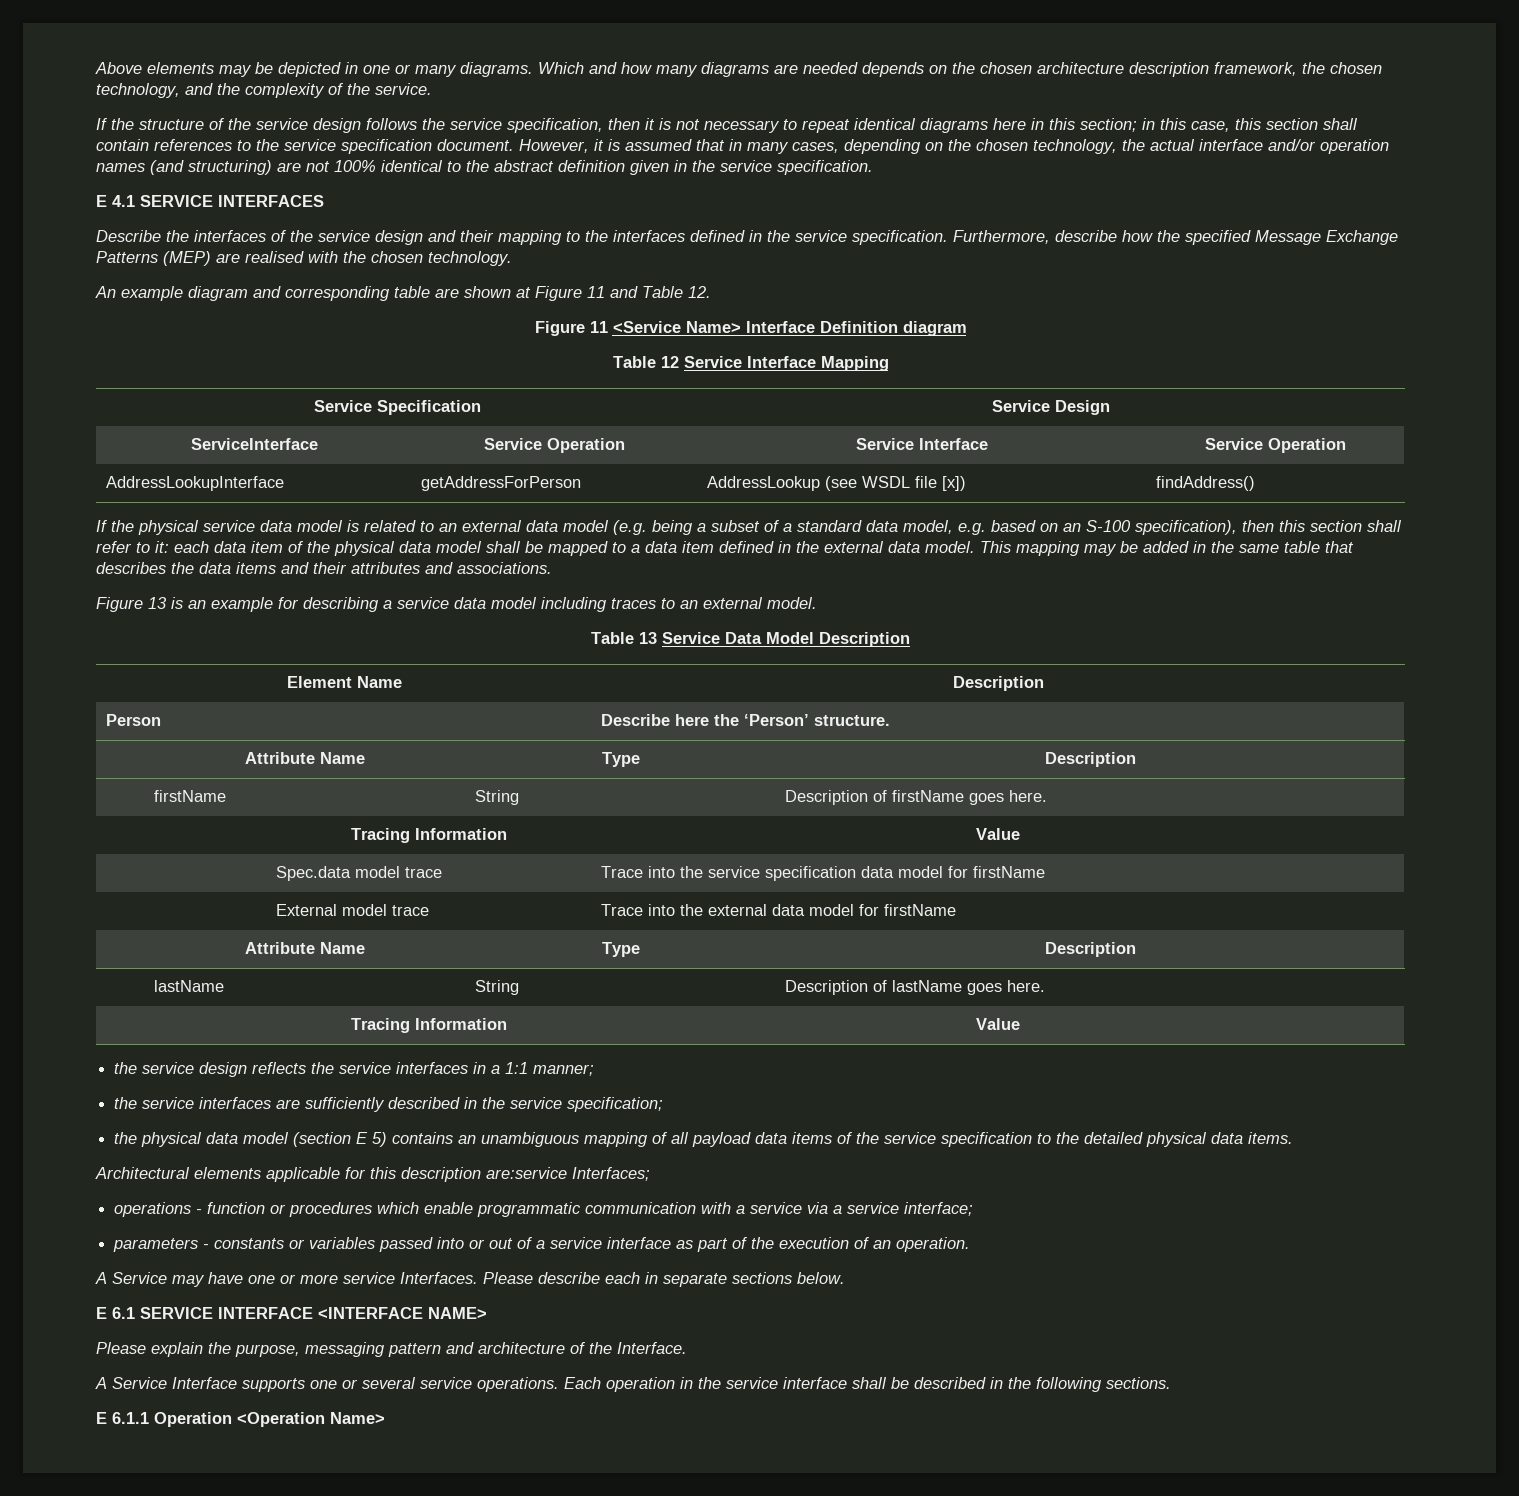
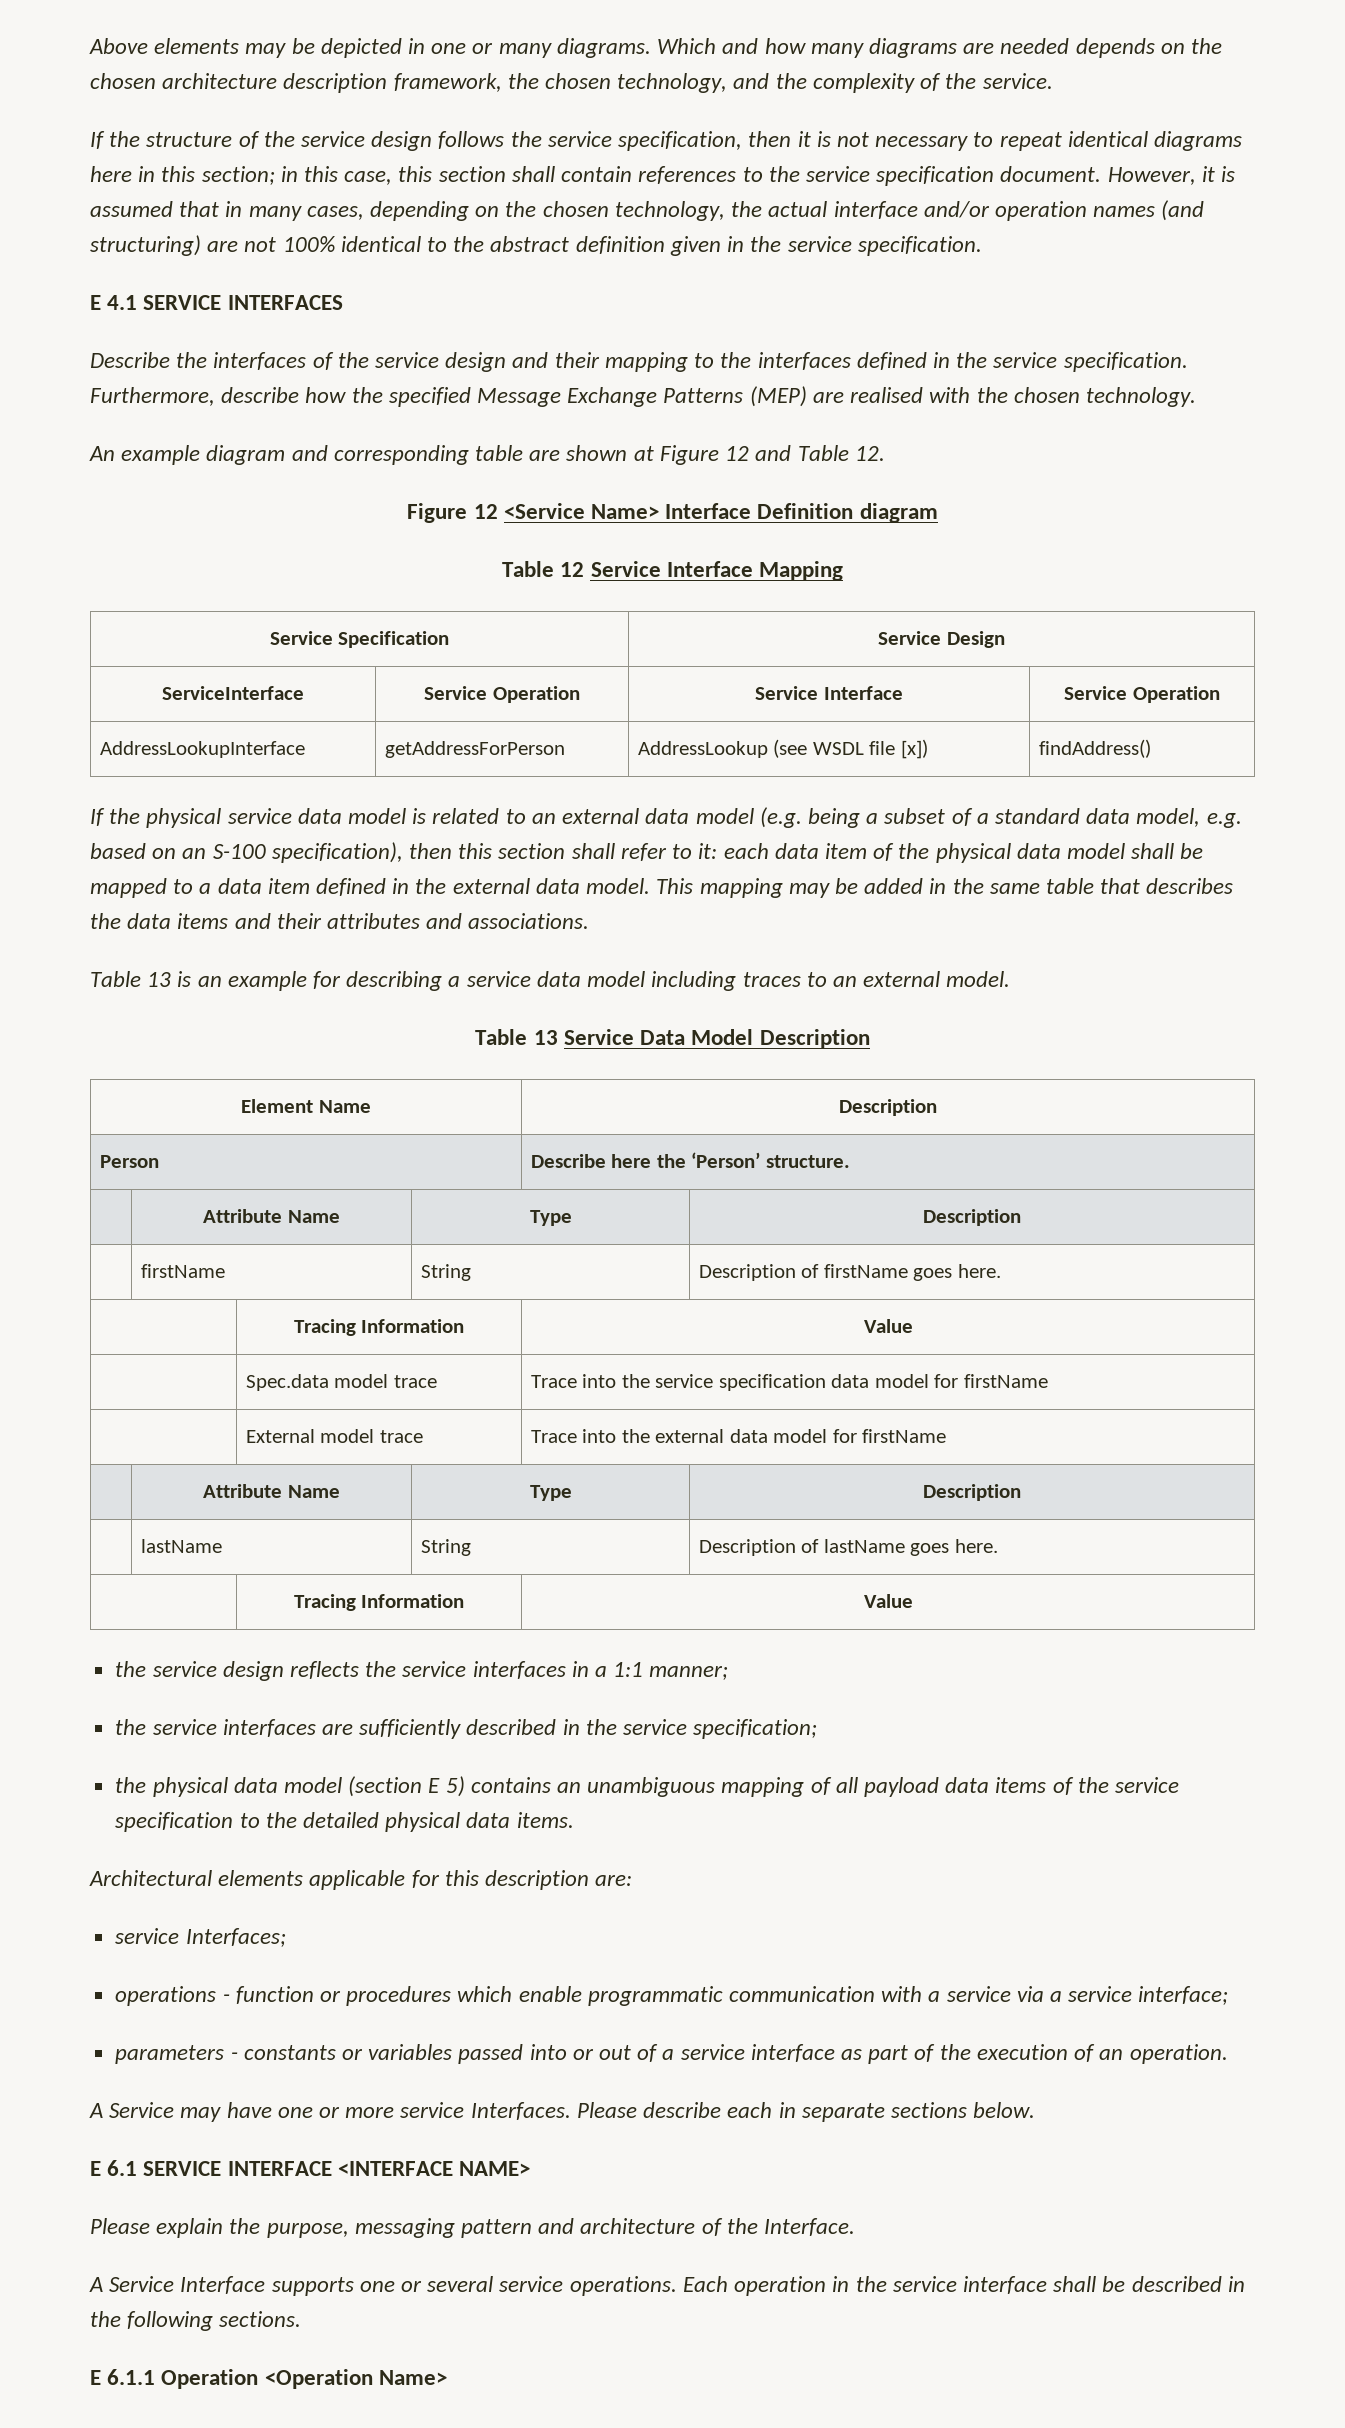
[587,286,605,298] 11 -> [725,446,750,461] 12
[589,321,608,333] 11 -> [473,504,498,519] 12
[96,597,143,612] Figure -> [90,971,141,987] Table
[486,1167,567,1179] are:service -> [595,1874,633,1886] [115,1928,180,1944] are: // service

